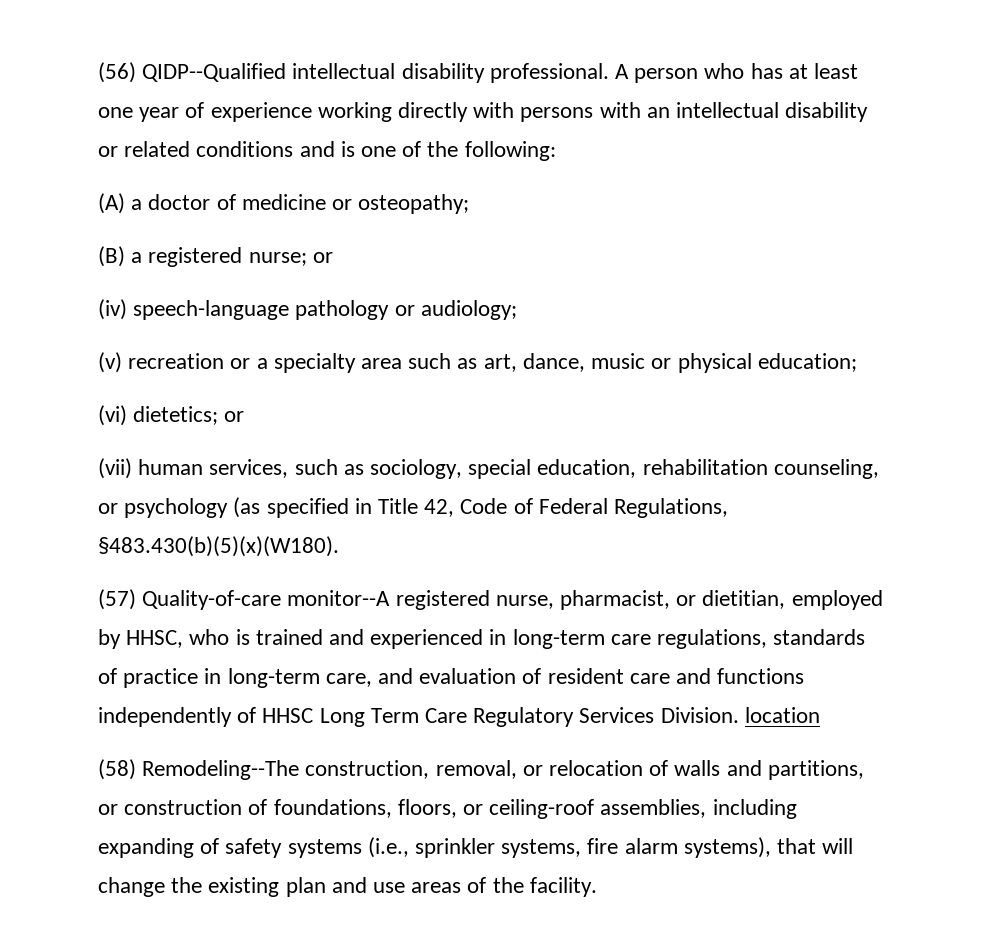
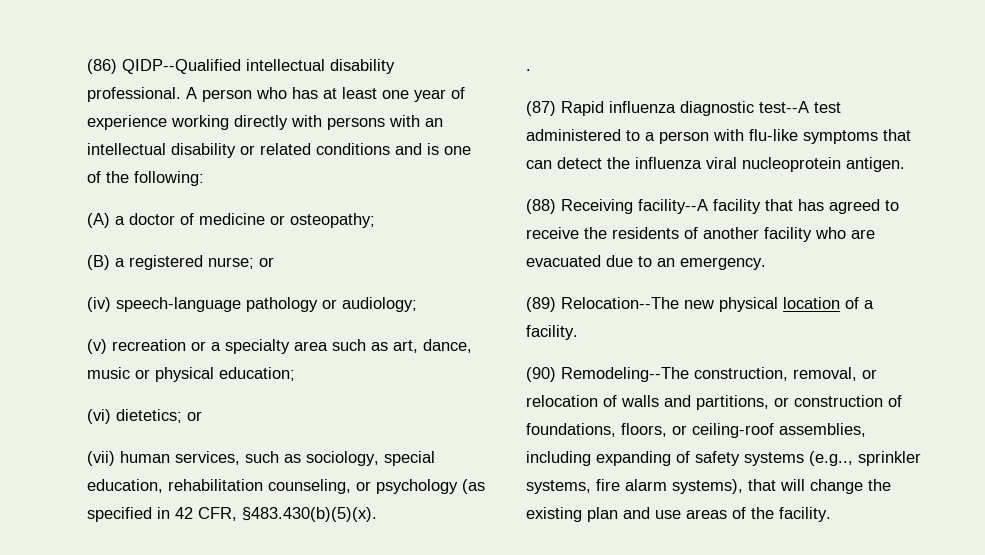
[98,62,136,83] (56) -> [87,59,117,74] (86)
[378,498,729,518] [98,536,339,557] [98,589,883,610] [98,629,866,649] [98,668,805,688] [98,707,820,727] [98,759,136,780] Title 42, Code of Federal Regulations, §483.430(b)(5)(x)(W180). // (57) Quality-of-care monitor--A registered nurse, pharmacist, or dietitian, employed by HHSC, who is trained and experienced in long-term care regulations, standards of practice in long-term care, and evaluation of resident care and functions independently of HHSC Long Term Care Regulatory Services Division. location // (58) -> [175,507,377,522] [526,69,531,71] [526,101,841,116] [526,129,911,144] [526,157,905,172] [526,199,899,214] [526,227,875,242] [526,255,766,270] [526,297,874,312] [526,325,578,340] [526,367,556,382] 42 CFR, §483.430(b)(5)(x). // . // (87) Rapid influenza diagnostic test--A test administered to a person with flu-like symptoms that can detect the influenza viral nucleoprotein antigen. // (88) Receiving facility--A facility that has agreed to receive the residents of another facility who are evacuated due to an emergency. // (89) Relocation--The new physical location of a facility. // (90)
[367,837,409,858] (i.e., -> [809,451,853,466] (e.g..,

